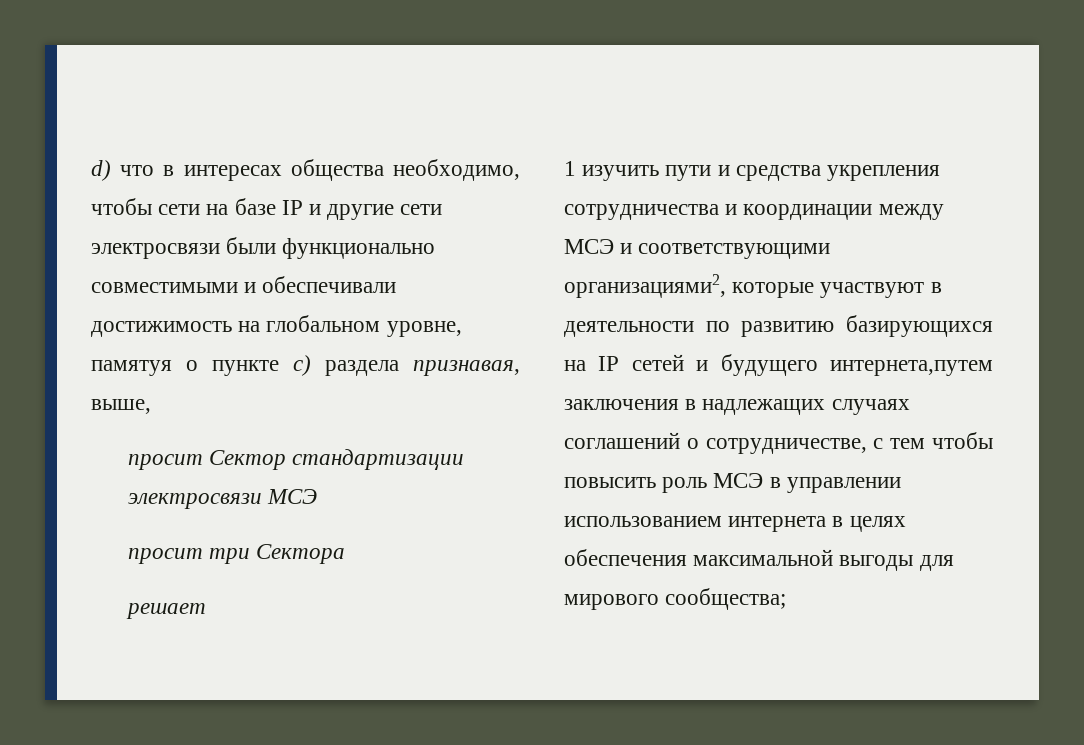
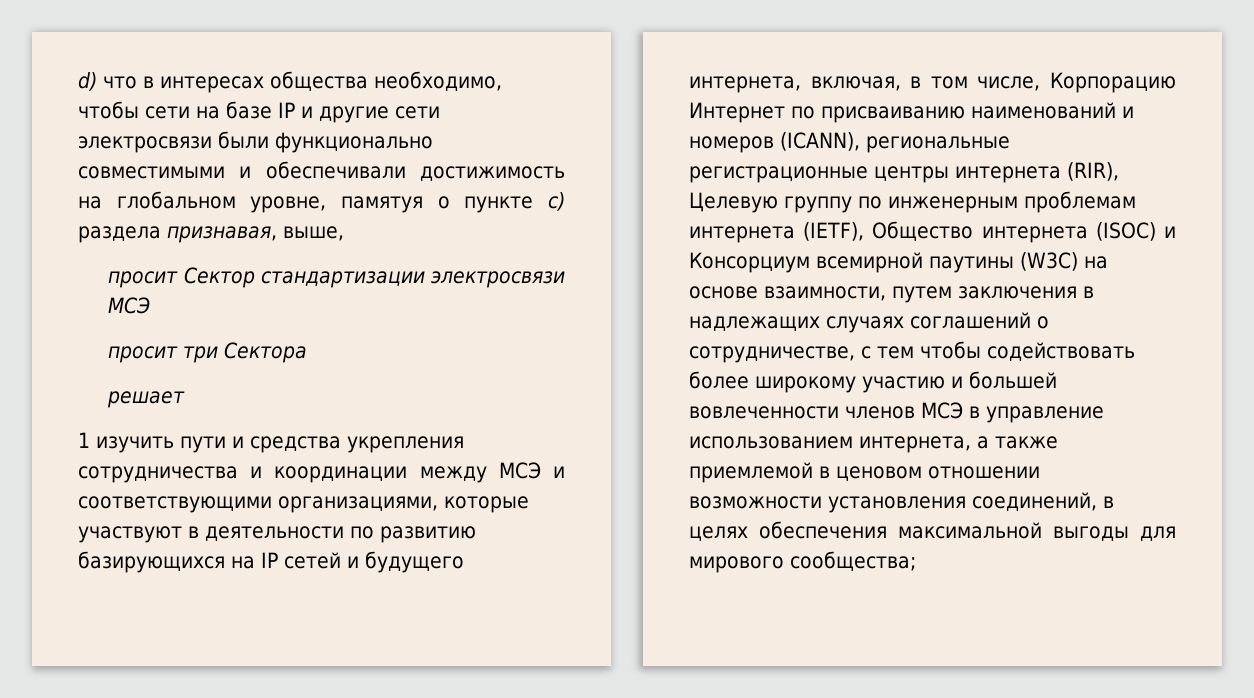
[564,274,726,298] организациями2, -> [278,496,438,513] организациями,
[830,360,993,376] интернета,путем -> [689,72,1176,93] [689,102,1134,123] [689,132,1010,153] [689,162,1119,183] [689,191,1136,213] [689,221,1176,243] [689,252,1108,273] [689,286,952,303] интернета, включая, в том числе, Корпорацию Интернет по присваиванию наименований и номеров (ICANN), региональные регистрационные центры интернета (RIR), Целевую группу по инженерным проблемам интернета (IETF), Общество интернета (ISOC) и Консорциум всемирной паутины (W3C) на основе взаимности, путем
[564,473,901,493] [564,516,827,532] повысить роль МСЭ в управлении использованием интернета -> [987,342,1135,361] [689,371,1057,393] [689,402,1104,423] [689,436,1058,453] [689,462,1040,483] [689,492,1097,513] содействовать более широкому участию и большей вовлеченности членов МСЭ в управление использованием интернета, а также приемлемой в ценовом отношении возможности установления соединений,

